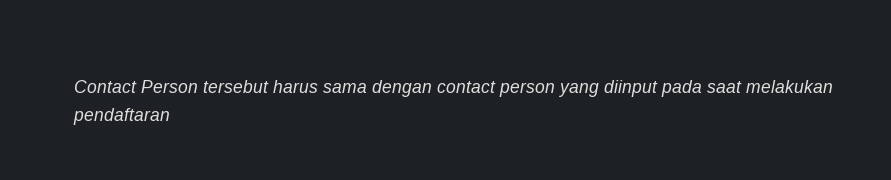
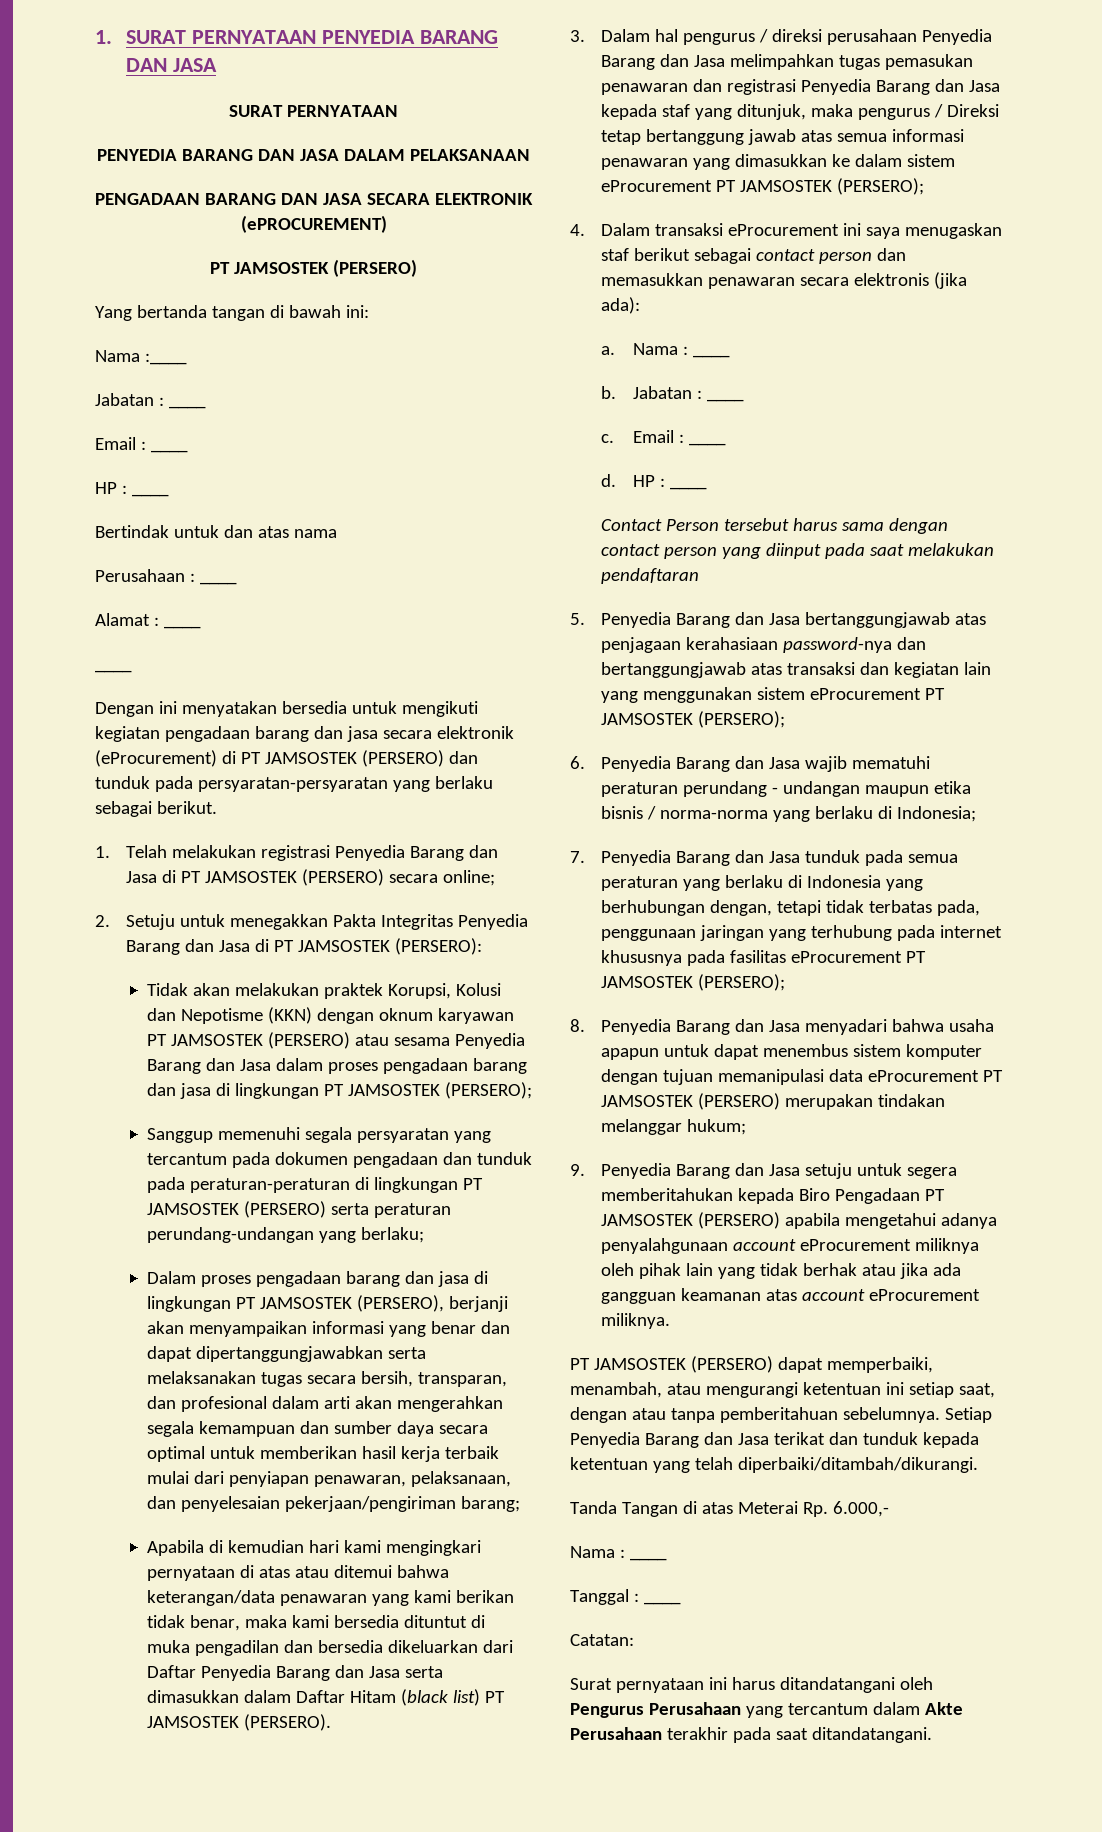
(73, 86) none -> [95,30,498,44] [126,58,218,72] [229,105,398,117] [97,149,530,161] [95,193,533,205] [240,215,387,233] [210,259,417,277] [95,305,369,321] [95,350,187,365] [95,393,164,406] [168,406,206,409] [95,437,146,450] [150,450,188,453] [95,482,127,494] [131,494,169,497] [95,525,337,538] [95,569,195,582] [199,582,237,585] [95,613,159,626] [163,626,201,629] [95,670,132,673] [95,701,478,717] [95,726,514,742] [95,750,478,767] [95,776,493,792] [95,801,217,817] [95,845,499,861] [126,869,496,886] [95,914,529,930] [126,938,483,955] [146,983,501,999] [146,1007,514,1024] [146,1032,525,1049] [146,1058,527,1074] [146,1082,532,1099] [146,1127,491,1143] [146,1152,532,1168] [146,1177,483,1193] [146,1201,451,1218] [146,1227,424,1243] [146,1271,488,1287] [146,1295,508,1312] [146,1321,510,1337] [146,1346,426,1362] [146,1371,507,1387] [146,1396,503,1412] [146,1421,488,1437] [146,1446,499,1462] [146,1471,511,1487] [146,1496,520,1512] [146,1540,481,1556] [146,1565,449,1581] [146,1590,514,1606] [146,1615,485,1631] [146,1640,513,1656] [146,1665,443,1681] [146,1689,505,1706] [146,1714,331,1731] [570,29,993,45] [601,54,974,70] [601,79,1001,95] [601,104,1000,120] [601,129,965,145] [601,154,956,170] [601,178,925,195] [570,223,1003,239] [601,248,907,264] [601,272,968,289] [601,297,641,314] [601,343,688,355] [692,355,730,358] [601,386,702,399] [706,399,744,402] [601,430,684,443] [688,443,726,446] [601,474,665,487] [669,487,707,490] 1. SURAT PERNYATAAN PENYEDIA BARANG DAN JASA // SURAT PERNYATAAN // PENYEDIA BARANG DAN JASA DALAM PELAKSANAAN // PENGADAAN BARANG DAN JASA SECARA ELEKTRONIK (ePROCUREMENT) // PT JAMSOSTEK (PERSERO) // Yang bertanda tangan di bawah ini: // Nama :____ // Jabatan : ____ // Email : ____ // HP : ____ // Bertindak untuk dan atas nama // Perusahaan : ____ // Alamat : ____ // ____ // Dengan ini menyatakan bersedia untuk mengikuti kegiatan pengadaan barang dan jasa secara elektronik (eProcurement) di PT JAMSOSTEK (PERSERO) dan tunduk pada persyaratan-persyaratan yang berlaku sebagai berikut. // 1. Telah melakukan registrasi Penyedia Barang dan Jasa di PT JAMSOSTEK (PERSERO) secara online; // 2. Setuju untuk menegakkan Pakta Integritas Penyedia Barang dan Jasa di PT JAMSOSTEK (PERSERO): // Tidak akan melakukan praktek Korupsi, Kolusi dan Nepotisme (KKN) dengan oknum karyawan PT JAMSOSTEK (PERSERO) atau sesama Penyedia Barang dan Jasa dalam proses pengadaan barang dan jasa di lingkungan PT JAMSOSTEK (PERSERO); // Sanggup memenuhi segala persyaratan yang tercantum pada dokumen pengadaan dan tunduk pada peraturan-peraturan di lingkungan PT JAMSOSTEK (PERSERO) serta peraturan perundang-undangan yang berlaku; // Dalam proses pengadaan barang dan jasa di lingkungan PT JAMSOSTEK (PERSERO), berjanji akan menyampaikan informasi yang benar dan dapat dipertanggungjawabkan serta melaksanakan tugas secara bersih, transparan, dan profesional dalam arti akan mengerahkan segala kemampuan dan sumber daya secara optimal untuk memberikan hasil kerja terbaik mulai dari penyiapan penawaran, pelaksanaan, dan penyelesaian pekerjaan/pengiriman barang; // Apabila di kemudian hari kami mengingkari pernyataan di atas atau ditemui bahwa keterangan/data penawaran yang kami berikan tidak benar, maka kami bersedia dituntut di muka pengadilan dan bersedia dikeluarkan dari Daftar Penyedia Barang dan Jasa serta dimasukkan dalam Daftar Hitam (black list) PT JAMSOSTEK (PERSERO). // 3. Dalam hal pengurus / direksi perusahaan Penyedia Barang dan Jasa melimpahkan tugas pemasukan penawaran dan registrasi Penyedia Barang dan Jasa kepada staf yang ditunjuk, maka pengurus / Direksi tetap bertanggung jawab atas semua informasi penawaran yang dimasukkan ke dalam sistem eProcurement PT JAMSOSTEK (PERSERO); // 4. Dalam transaksi eProcurement ini saya menugaskan staf berikut sebagai contact person dan memasukkan penawaran secara elektronis (jika ada): // a. Nama : ____ // b. Jabatan : ____ // c. Email : ____ // d. HP : ____ //
(170, 116) none -> [570,612,987,628] [601,637,927,653] [601,662,992,678] [601,687,946,703] [601,711,786,728] [570,756,931,772] [601,781,972,797] [601,806,977,822] [570,850,959,866] [601,875,924,891] [601,900,981,916] [601,925,1003,941] [601,950,927,966] [601,974,786,991] [570,1019,995,1035] [601,1044,983,1060] [601,1069,1004,1085] [601,1093,946,1110] [601,1119,747,1135] [570,1163,958,1179] [601,1188,946,1204] [601,1212,998,1229] [601,1238,980,1254] [601,1263,962,1279] [601,1288,981,1304] [601,1313,671,1329] [570,1356,933,1373] [570,1382,995,1398] [570,1407,992,1423] [570,1432,979,1448] [570,1457,978,1473] [570,1501,889,1517] [570,1546,625,1558] [629,1558,667,1561] [570,1589,639,1605] [643,1602,681,1605] [570,1634,634,1646] [570,1677,933,1693] [570,1702,963,1718] [570,1727,932,1743] // 5. Penyedia Barang dan Jasa bertanggungjawab atas penjagaan kerahasiaan password-nya dan bertanggungjawab atas transaksi dan kegiatan lain yang menggunakan sistem eProcurement PT JAMSOSTEK (PERSERO); // 6. Penyedia Barang dan Jasa wajib mematuhi peraturan perundang - undangan maupun etika bisnis / norma-norma yang berlaku di Indonesia; // 7. Penyedia Barang dan Jasa tunduk pada semua peraturan yang berlaku di Indonesia yang berhubungan dengan, tetapi tidak terbatas pada, penggunaan jaringan yang terhubung pada internet khususnya pada fasilitas eProcurement PT JAMSOSTEK (PERSERO); // 8. Penyedia Barang dan Jasa menyadari bahwa usaha apapun untuk dapat menembus sistem komputer dengan tujuan memanipulasi data eProcurement PT JAMSOSTEK (PERSERO) merupakan tindakan melanggar hukum; // 9. Penyedia Barang dan Jasa setuju untuk segera memberitahukan kepada Biro Pengadaan PT JAMSOSTEK (PERSERO) apabila mengetahui adanya penyalahgunaan account eProcurement miliknya oleh pihak lain yang tidak berhak atau jika ada gangguan keamanan atas account eProcurement miliknya. // PT JAMSOSTEK (PERSERO) dapat memperbaiki, menambah, atau mengurangi ketentuan ini setiap saat, dengan atau tanpa pemberitahuan sebelumnya. Setiap Penyedia Barang dan Jasa terikat dan tunduk kepada ketentuan yang telah diperbaiki/ditambah/dikurangi. // Tanda Tangan di atas Meterai Rp. 6.000,- // Nama : ____ // Tanggal : ____ // Catatan: // Surat pernyataan ini harus ditandatangani oleh Pengurus Perusahaan yang tercantum dalam Akte Perusahaan terakhir pada saat ditandatangani.

